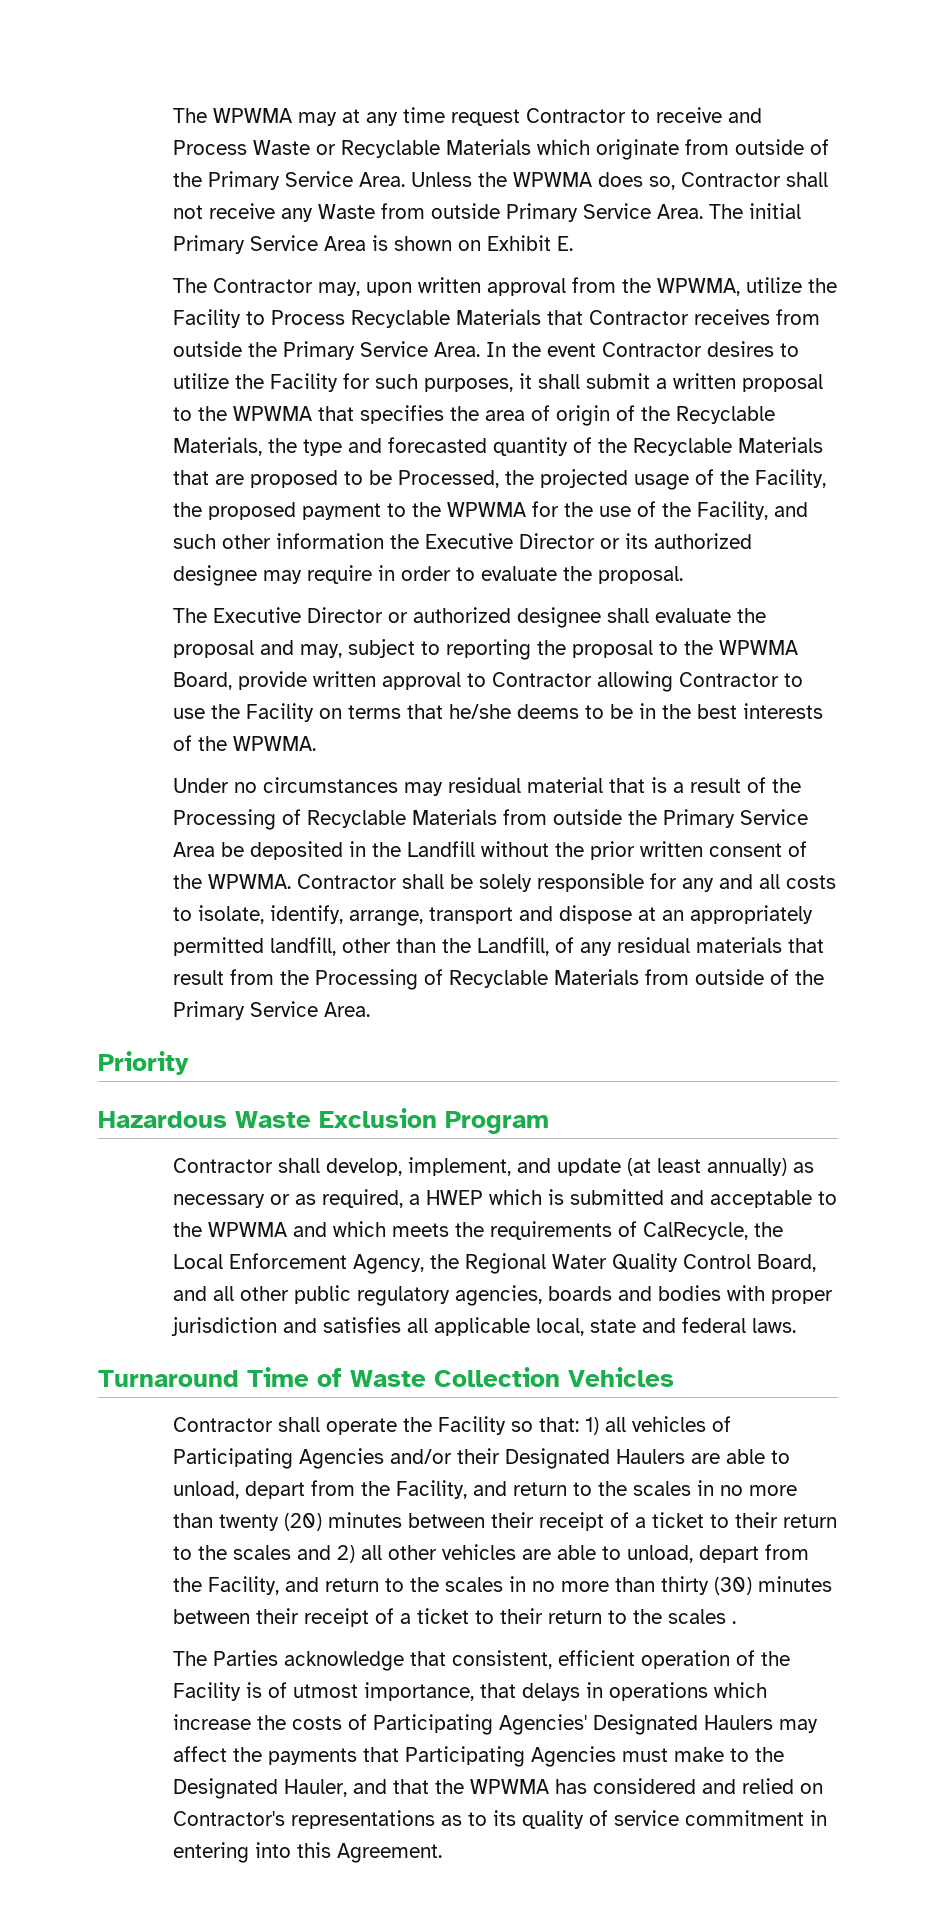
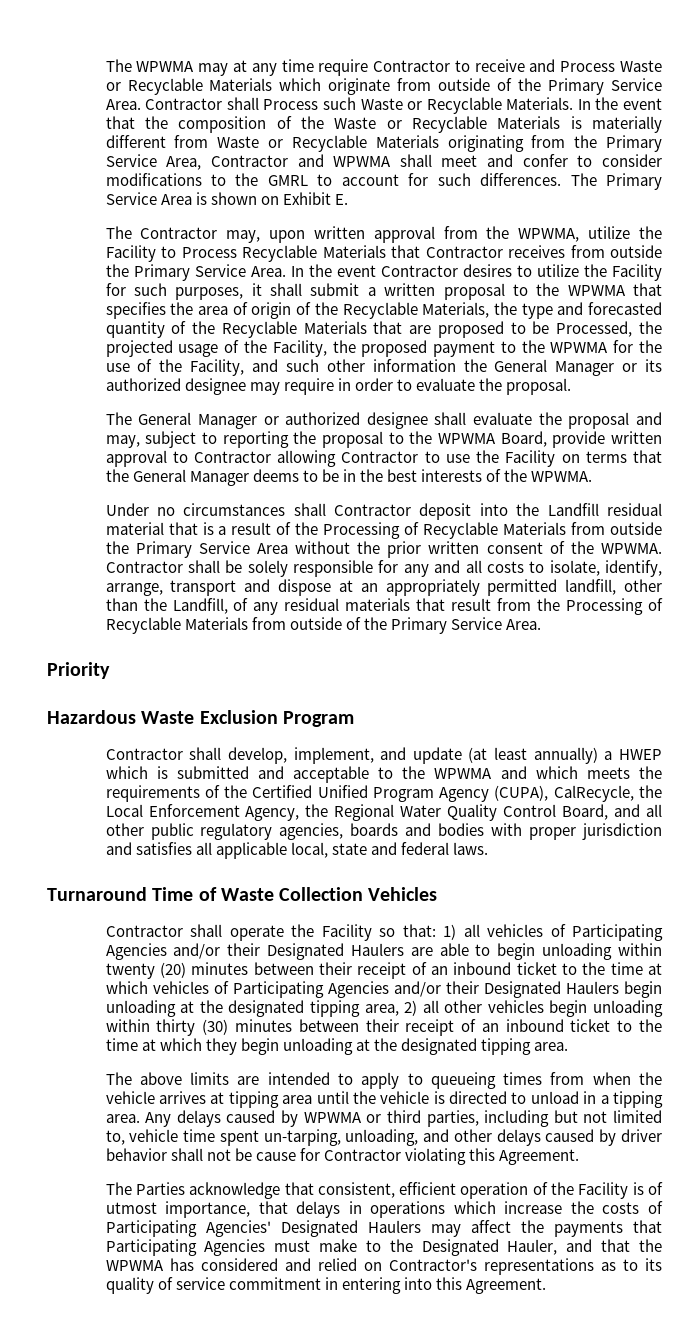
[451,109,521,126] request -> [318,59,369,76] require
[411,172,829,190] [173,203,802,222] Unless the WPWMA does so, Contractor shall not receive any Waste from outside Primary Service Area. The initial -> [145,97,663,114] [105,116,662,133] [105,135,663,152] [105,154,662,170] [105,173,597,186] Contractor shall Process such Waste or Recyclable Materials. In the event that the composition of the Waste or Recyclable Materials is materially different from Waste or Recyclable Materials originating from the Primary Service Area, Contractor and WPWMA shall meet and confer to consider modifications to the GMRL to account for such differences. The
[425,533,596,549] Executive Director -> [494,359,615,376] General Manager
[213,607,384,623] Executive Director -> [138,412,257,429] General Manager
[449,704,512,719] he/she -> [105,469,249,486] the General Manager
[404,782,444,796] may -> [293,503,599,520] shall Contractor deposit into the Landfill
[221,841,476,860] be deposited in the Landfill -> (288, 548) none
[793,1162,815,1173] [173,1189,404,1208] as necessary or as required, -> (598, 755) none
(638, 1229) none -> [224,785,549,802] the Certified Unified Program Agency (CUPA),
[173,1480,798,1499] [173,1513,214,1528] unload, depart from the Facility, and return to the scales in no more than -> [497,943,662,960] begin unloading within
[635,1512,838,1528] [173,1544,810,1563] [173,1576,656,1595] a ticket to their return to the scales and 2) all other vehicles are able to unload, depart from the Facility, and return to the scales in no more than -> [430,962,663,975] [105,981,662,998] [105,1000,664,1017] [105,1019,150,1032] an inbound ticket to the time at which vehicles of Participating Agencies and/or their Designated Haulers begin unloading at the designated tipping area, 2) all other vehicles begin unloading within
[400,1608,737,1624] a ticket to their return to the scales . -> [481,1019,663,1032] [105,1038,569,1055] [105,1072,663,1089] [105,1091,663,1108] [105,1110,662,1127] [105,1129,662,1146] [105,1148,580,1165] an inbound ticket to the time at which they begin unloading at the designated tipping area. // The above limits are intended to apply to queueing times from when the vehicle arrives at tipping area until the vehicle is directed to unload in a tipping area. Any delays caused by WPWMA or third parties, including but not limited to, vehicle time spent un-tarping, unloading, and other delays caused by driver behavior shall not be cause for Contractor violating this Agreement.

